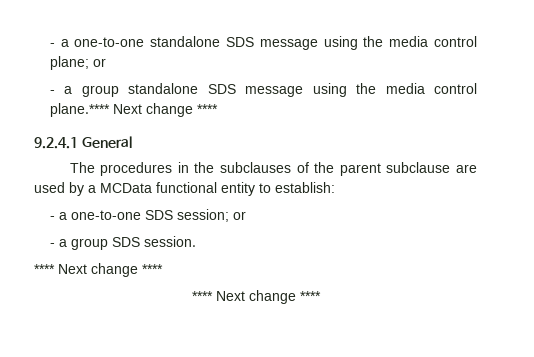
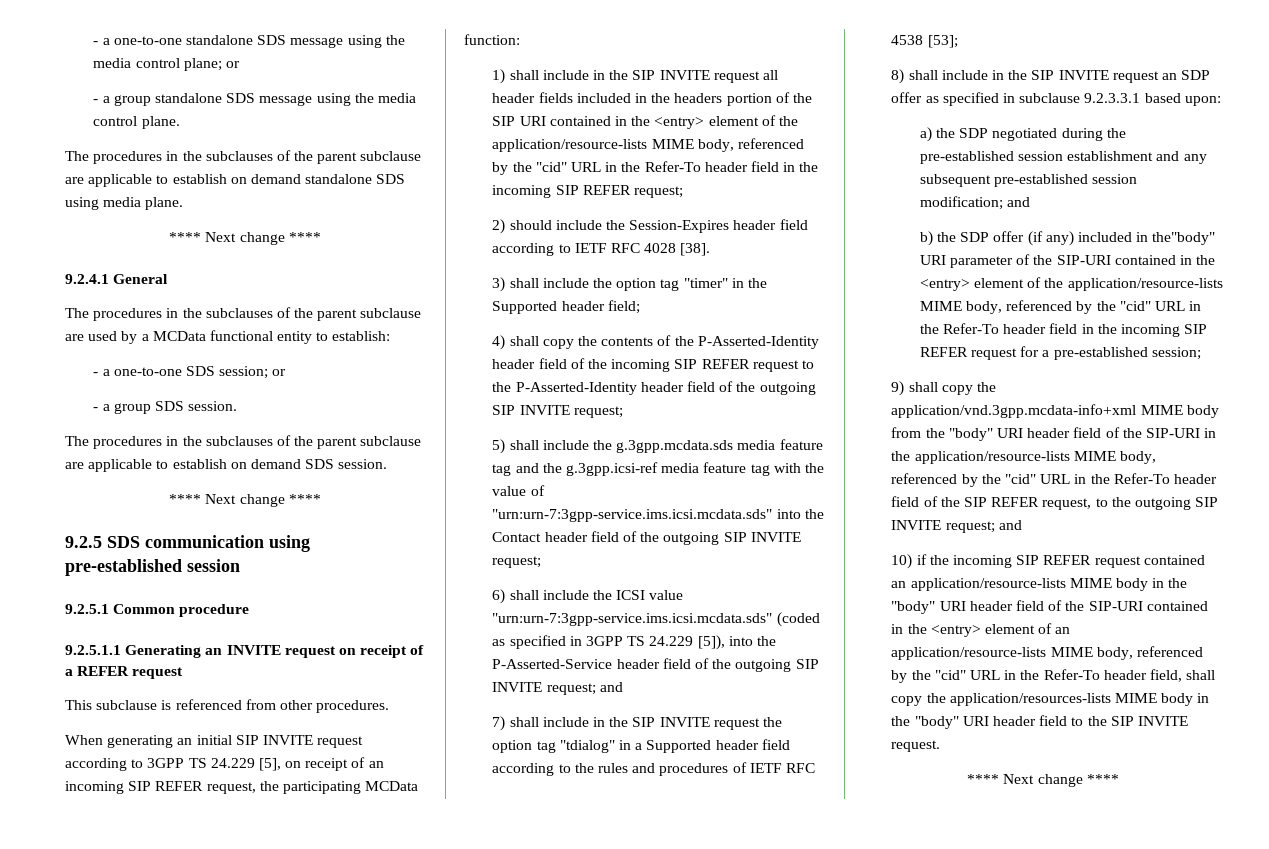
[49,103,110,117] plane.**** -> [141,116,180,129] [65,150,422,164] [65,174,406,187] [65,197,184,210] [169,232,202,242] plane. // The procedures in the subclauses of the parent subclause are applicable to establish on demand standalone SDS using media plane. // ****
[34,263,163,277] **** Next change **** -> [65,435,422,449] [65,459,388,472] [169,494,321,507] [65,535,310,552] [65,559,240,576] [65,604,250,617] [65,645,425,658] [65,666,184,679] [65,699,390,713] [65,735,364,748] [65,757,384,771] [65,781,419,794] [464,34,520,45] [492,69,778,84] [492,92,812,106] [492,115,798,129] [492,138,804,152] [492,161,819,175] [492,185,683,198] [492,219,808,234] [492,243,711,256] [492,277,767,292] [492,300,640,314] [492,335,819,350] [492,358,814,372] [492,381,816,395] [492,405,623,418] [492,439,823,454] [492,462,824,476] [492,485,545,496] [492,509,824,522] [492,531,801,545] [492,556,542,568] [492,589,684,604] [492,612,820,627] [492,635,776,650] [492,658,819,672] [492,682,623,695] [492,716,782,731] [492,739,790,753] [492,762,815,776] [891,35,958,48] [891,69,1211,84] [891,92,1221,106] [919,127,1126,142] [919,151,1207,164] [919,174,1138,187] [919,196,1031,210] [919,231,1216,246] [919,254,1216,268] [919,277,1223,291] [919,300,1202,314] [919,323,1208,337] [919,346,1201,360] [891,381,996,396] [891,404,1219,418] [891,427,1217,441] [891,451,1156,464] [891,473,1217,487] [891,496,1219,510] [891,520,1022,533] [891,554,1205,569] [891,578,1188,591] [891,600,1208,614] [891,623,1071,637] [891,646,1203,660] [891,669,1216,683] [891,693,1210,706] [891,715,1188,729] [891,740,941,752] The procedures in the subclauses of the parent subclause are applicable to establish on demand SDS session. // **** Next change **** // 9.2.5 SDS communication using pre-established session // 9.2.5.1 Common procedure // 9.2.5.1.1 Generating an INVITE request on receipt of a REFER request // This subclause is referenced from other procedures. // When generating an initial SIP INVITE request according to 3GPP TS 24.229 [5], on receipt of an incoming SIP REFER request, the participating MCData function: // 1) shall include in the SIP INVITE request all header fields included in the headers portion of the SIP URI contained in the <entry> element of the application/resource-lists MIME body, referenced by the "cid" URL in the Refer-To header field in the incoming SIP REFER request; // 2) should include the Session-Expires header field according to IETF RFC 4028 [38]. // 3) shall include the option tag "timer" in the Supported header field; // 4) shall copy the contents of the P-Asserted-Identity header field of the incoming SIP REFER request to the P-Asserted-Identity header field of the outgoing SIP INVITE request; // 5) shall include the g.3gpp.mcdata.sds media feature tag and the g.3gpp.icsi-ref media feature tag with the value of "urn:urn-7:3gpp-service.ims.icsi.mcdata.sds" into the Contact header field of the outgoing SIP INVITE request; // 6) shall include the ICSI value "urn:urn-7:3gpp-service.ims.icsi.mcdata.sds" (coded as specified in 3GPP TS 24.229 [5]), into the P-Asserted-Service header field of the outgoing SIP INVITE request; and // 7) shall include in the SIP INVITE request the option tag "tdialog" in a Supported header field according to the rules and procedures of IETF RFC 4538 [53]; // 8) shall include in the SIP INVITE request an SDP offer as specified in subclause 9.2.3.3.1 based upon: // a) the SDP negotiated during the pre-established session establishment and any subsequent pre-established session modification; and // b) the SDP offer (if any) included in the"body" URI parameter of the SIP-URI contained in the <entry> element of the application/resource-lists MIME body, referenced by the "cid" URL in the Refer-To header field in the incoming SIP REFER request for a pre-established session; // 9) shall copy the application/vnd.3gpp.mcdata-info+xml MIME body from the "body" URI header field of the SIP-URI in the application/resource-lists MIME body, referenced by the "cid" URL in the Refer-To header field of the SIP REFER request, to the outgoing SIP INVITE request; and // 10) if the incoming SIP REFER request contained an application/resource-lists MIME body in the "body" URI header field of the SIP-URI contained in the <entry> element of an application/resource-lists MIME body, referenced by the "cid" URL in the Refer-To header field, shall copy the application/resources-lists MIME body in the "body" URI header field to the SIP INVITE request.

